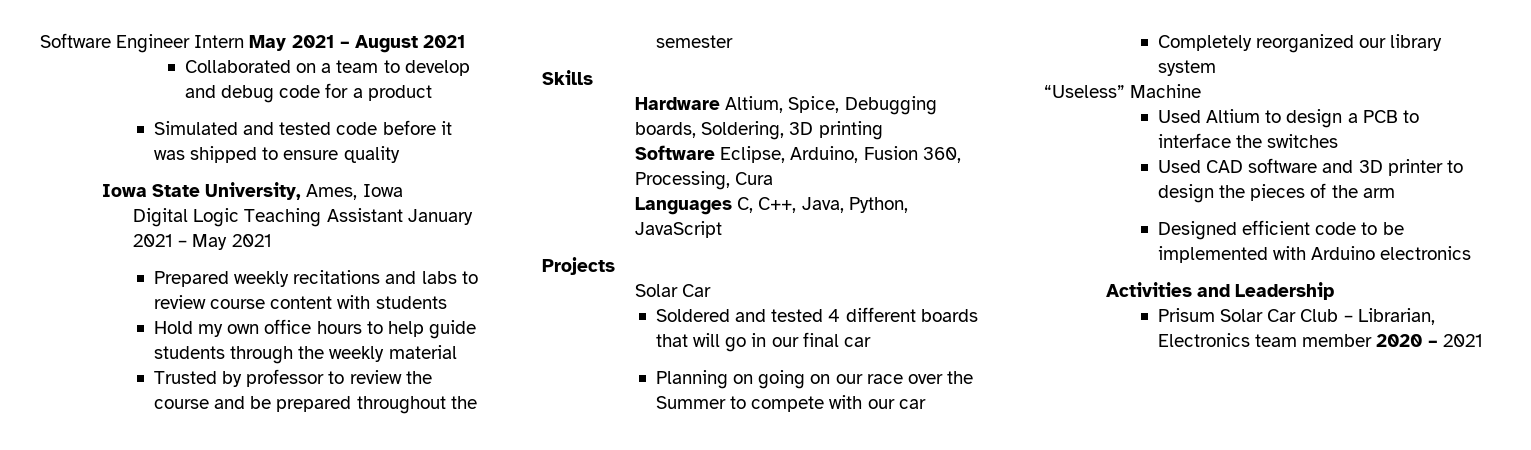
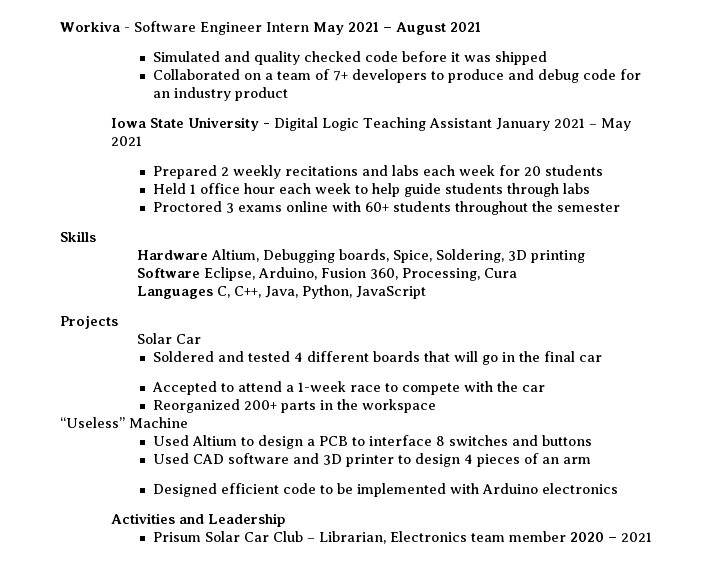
(40, 40) none -> [60,21,130,32] Workiva -
[185,60,470,76] [185,83,432,103] // Collaborated on a team to develop and debug code for a product -> (481, 27) none
[279,122,332,135] tested -> [253,51,361,65] quality checked
[262,146,400,163] to ensure quality -> [152,69,641,83] [152,87,288,101] // Collaborated on a team of 7+ developers to produce and debug code for an industry product
[205,182,403,200] University, Ames, Iowa // -> [188,117,271,131] University -
(230, 279) none -> [220,167,229,176] 2
[461,271,478,284] [154,295,447,309] [154,319,362,337] to review course content with students // Hold my own office hours -> [422,165,603,176] [152,183,351,194] each week for 20 students // Held 1 office hour each week
[298,345,457,362] [154,369,432,387] [154,396,352,412] the weekly material // Trusted by professor to review the course and be prepared -> [562,183,590,194] [152,201,451,213] labs // Proctored 3 exams online with 60+ students
[788,96,840,113] Spice, -> (260, 255) none
(697, 130) none -> [393,250,433,263] Spice,
[771,337,799,347] our -> [518,351,540,362] the
[656,370,973,389] [656,396,727,409] Planning on going on our race over the Summer -> [151,381,381,395] Accepted to attend a 1-week race
[867,399,926,409] [1158,34,1443,53] [1158,60,1217,76] our car // Completely reorganized our library system -> [496,381,545,392] [152,399,436,413] the car // Reorganized 200+ parts in the workspace
[1236,135,1263,148] the -> [435,436,445,446] 8
(1339, 141) none -> [511,435,592,446] and buttons
[1219,185,1246,198] the -> [463,454,473,464] 4
[1331,185,1358,198] the -> [541,457,559,464] an

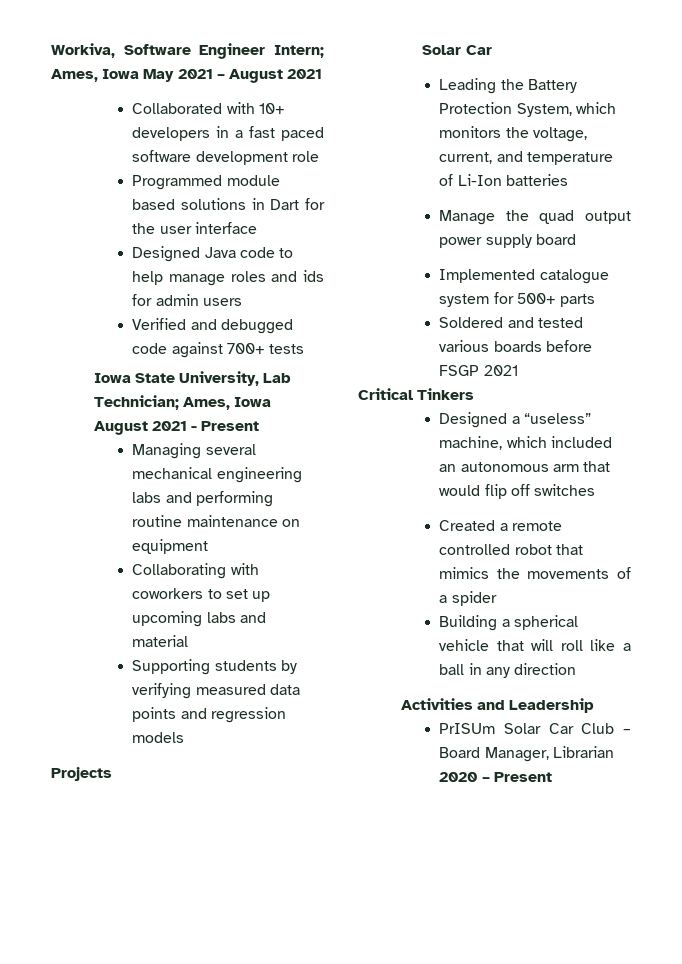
[60,21,309,35] Workiva - Software Engineer Intern -> [51,43,324,59] [51,69,140,82] Workiva, Software Engineer Intern; Ames, Iowa
[152,51,547,65] [152,69,641,83] [152,87,288,101] [111,117,632,131] [111,136,143,146] [152,165,603,179] [152,183,590,197] [152,201,620,215] [60,231,96,242] [137,249,586,263] [137,267,518,281] [137,285,427,299] [60,315,118,329] [137,333,202,344] [152,351,602,365] [151,381,545,395] [152,399,436,413] [60,417,188,428] [152,435,592,449] [152,453,591,467] [152,483,618,497] Simulated and quality checked code before it was shipped // Collaborated on a team of 7+ developers to produce and debug code for an industry product // Iowa State University - Digital Logic Teaching Assistant January 2021 – May 2021 // Prepared 2 weekly recitations and labs each week for 20 students // Held 1 office hour each week to help guide students through labs // Proctored 3 exams online with 60+ students throughout the semester // Skills // Hardware Altium, Debugging boards, Spice, Soldering, 3D printing // Software Eclipse, Arduino, Fusion 360, Processing, Cura // Languages C, C++, Java, Python, JavaScript // Projects // Solar Car // Soldered and tested 4 different boards that will go in the final car // Accepted to attend a 1-week race to compete with the car // Reorganized 200+ parts in the workspace // “Useless” Machine // Used Altium to design a PCB to interface 8 switches and buttons // Used CAD software and 3D printer to design 4 pieces of an arm // Designed efficient code to be implemented with Arduino electronics -> [132,102,285,114] [132,126,324,141] [132,150,319,165] [132,175,280,190] [132,198,325,210] [132,222,257,234] [132,246,294,262] [132,270,324,286] [132,294,242,306] [132,318,293,334] [132,342,305,358] [93,371,292,386] [93,395,272,410] [93,421,260,435] [132,443,256,459] [132,467,302,483] [132,491,273,507] [132,515,300,527] [132,539,209,554] [132,563,259,579] [132,588,271,602] [132,611,266,627] [132,635,189,647] [132,659,297,675] [132,683,300,699] [132,707,286,723] [132,732,185,743] [51,767,112,781] [422,45,492,55] [439,78,577,94] [439,102,616,117] [439,126,587,142] [439,151,613,165] [439,174,568,186] [439,210,631,225] [439,234,576,248] [439,269,609,284] [439,292,596,307] [439,317,583,328] [439,340,592,352] [439,365,518,376] [358,388,475,400] [439,412,591,428] [439,436,612,450] [439,461,611,472] [439,484,596,499] [439,520,562,531] [439,544,583,555] [439,567,631,579] [439,591,497,606] [439,615,578,631] [439,639,631,651] [439,663,577,678] Collaborated with 10+ developers in a fast paced software development role // Programmed module based solutions in Dart for the user interface // Designed Java code to help manage roles and ids for admin users // Verified and debugged code against 700+ tests // Iowa State University, Lab Technician; Ames, Iowa August 2021 - Present // Managing several mechanical engineering labs and performing routine maintenance on equipment // Collaborating with coworkers to set up upcoming labs and material // Supporting students by verifying measured data points and regression models // Projects // Solar Car // Leading the Battery Protection System, which monitors the voltage, current, and temperature of Li-Ion batteries // Manage the quad output power supply board // Implemented catalogue system for 500+ parts // Soldered and tested various boards before FSGP 2021 // Critical Tinkers // Designed a “useless” machine, which included an autonomous arm that would flip off switches // Created a remote controlled robot that mimics the movements of a spider // Building a spherical vehicle that will roll like a ball in any direction
[152,532,201,542] Prisum -> [439,723,496,734] PrISUm
[318,531,566,544] Librarian, Electronics team member -> [439,746,614,762] Board Manager, Librarian
[620,532,652,542] 2021 -> [493,772,552,782] Present

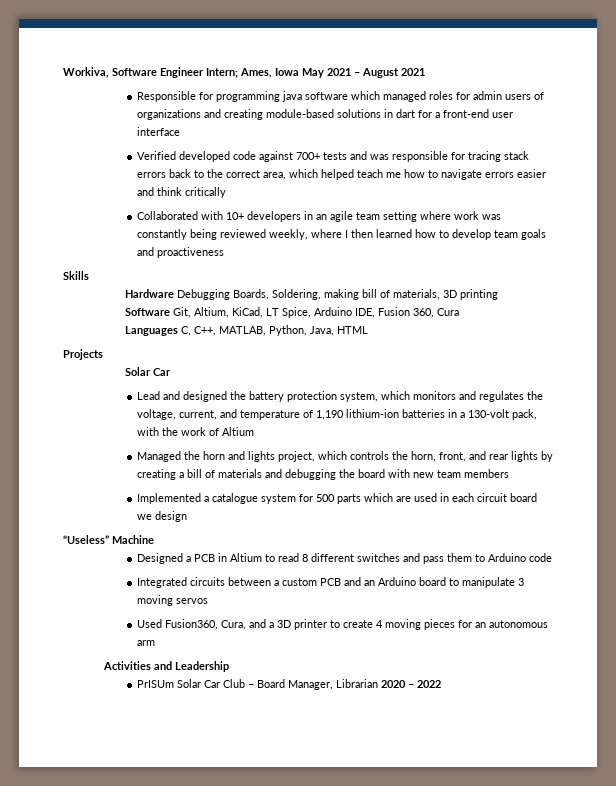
(323, 74) none -> [136,91,544,102] [136,109,513,120] [136,127,180,136] [136,151,529,162] [136,169,546,180] [136,187,226,198] // Responsible for programming java software which managed roles for admin users of organizations and creating module-based solutions in dart for a front-end user interface // Verified developed code against 700+ tests and was responsible for tracing stack errors back to the correct area, which helped teach me how to navigate errors easier and think critically
[235,126,324,141] [132,150,319,165] [132,175,280,190] [132,198,325,210] [132,222,257,234] [132,246,294,262] [132,270,324,286] [132,294,242,306] [132,318,293,334] [132,342,305,358] [93,371,292,386] [93,395,272,410] [93,421,260,435] [132,443,256,459] [132,467,302,483] [132,491,273,507] [132,515,300,527] [132,539,209,554] [132,563,259,579] [132,588,271,602] [132,611,266,627] [132,635,189,647] [132,659,297,675] [132,683,300,699] [132,707,286,723] [132,732,185,743] [51,767,112,781] [422,45,492,55] [439,78,577,94] [439,102,616,117] [439,126,502,138] a fast paced software development role // Programmed module based solutions in Dart for the user interface // Designed Java code to help manage roles and ids for admin users // Verified and debugged code against 700+ tests // Iowa State University, Lab Technician; Ames, Iowa August 2021 - Present // Managing several mechanical engineering labs and performing routine maintenance on equipment // Collaborating with coworkers to set up upcoming labs and material // Supporting students by verifying measured data points and regression models // Projects // Solar Car // Leading the Battery Protection System, which monitors -> [315,211,501,222] [136,229,546,240] [136,247,224,258] [63,271,89,280] [124,289,498,300] [124,307,459,318] [124,325,368,336] [63,349,103,360] [124,367,171,376] [136,391,524,402] an agile team setting where work was constantly being reviewed weekly, where I then learned how to develop team goals and proactiveness // Skills // Hardware Debugging Boards, Soldering, making bill of materials, 3D printing // Software Git, Altium, KiCad, LT Spice, Arduino IDE, Fusion 360, Cura // Languages C, C++, MATLAB, Python, Java, HTML // Projects // Solar Car // Lead and designed the battery protection system, which monitors and regulates
[457,174,502,186] Li-Ion -> [315,409,399,420] 1,190 lithium-ion
[439,210,631,225] [439,234,576,248] // Manage the quad output power supply board -> [447,409,537,420] [136,427,254,436] [136,451,553,462] [136,469,509,480] in a 130-volt pack, with the work of Altium // Managed the horn and lights project, which controls the horn, front, and rear lights by creating a bill of materials and debugging the board with new team members
(536, 276) none -> [203,496,209,502] a
[516,293,556,304] 500+ -> [315,494,335,502] 500
[439,317,583,328] [439,340,592,352] [439,365,518,376] [358,388,475,400] [439,412,591,428] [439,436,612,450] [439,461,611,472] [439,484,596,499] [439,520,562,531] [439,544,583,555] [439,567,631,579] [439,591,497,606] [439,615,578,631] [439,639,631,651] [439,663,577,678] // Soldered and tested various boards before FSGP 2021 // Critical Tinkers // Designed a “useless” machine, which included an autonomous arm that would flip off switches // Created a remote controlled robot that mimics the movements of a spider // Building a spherical vehicle that will roll like a ball in any direction -> [363,493,537,502] [136,511,187,522] [63,535,154,544] [136,553,552,564] [136,577,524,588] [136,595,208,606] [136,619,548,630] [136,640,155,646] which are used in each circuit board we design // “Useless” Machine // Designed a PCB in Altium to read 8 different switches and pass them to Arduino code // Integrated circuits between a custom PCB and an Arduino board to manipulate 3 moving servos // Used Fusion360, Cura, and a 3D printer to create 4 moving pieces for an autonomous arm
[493,772,552,782] Present -> [416,680,441,688] 2022

